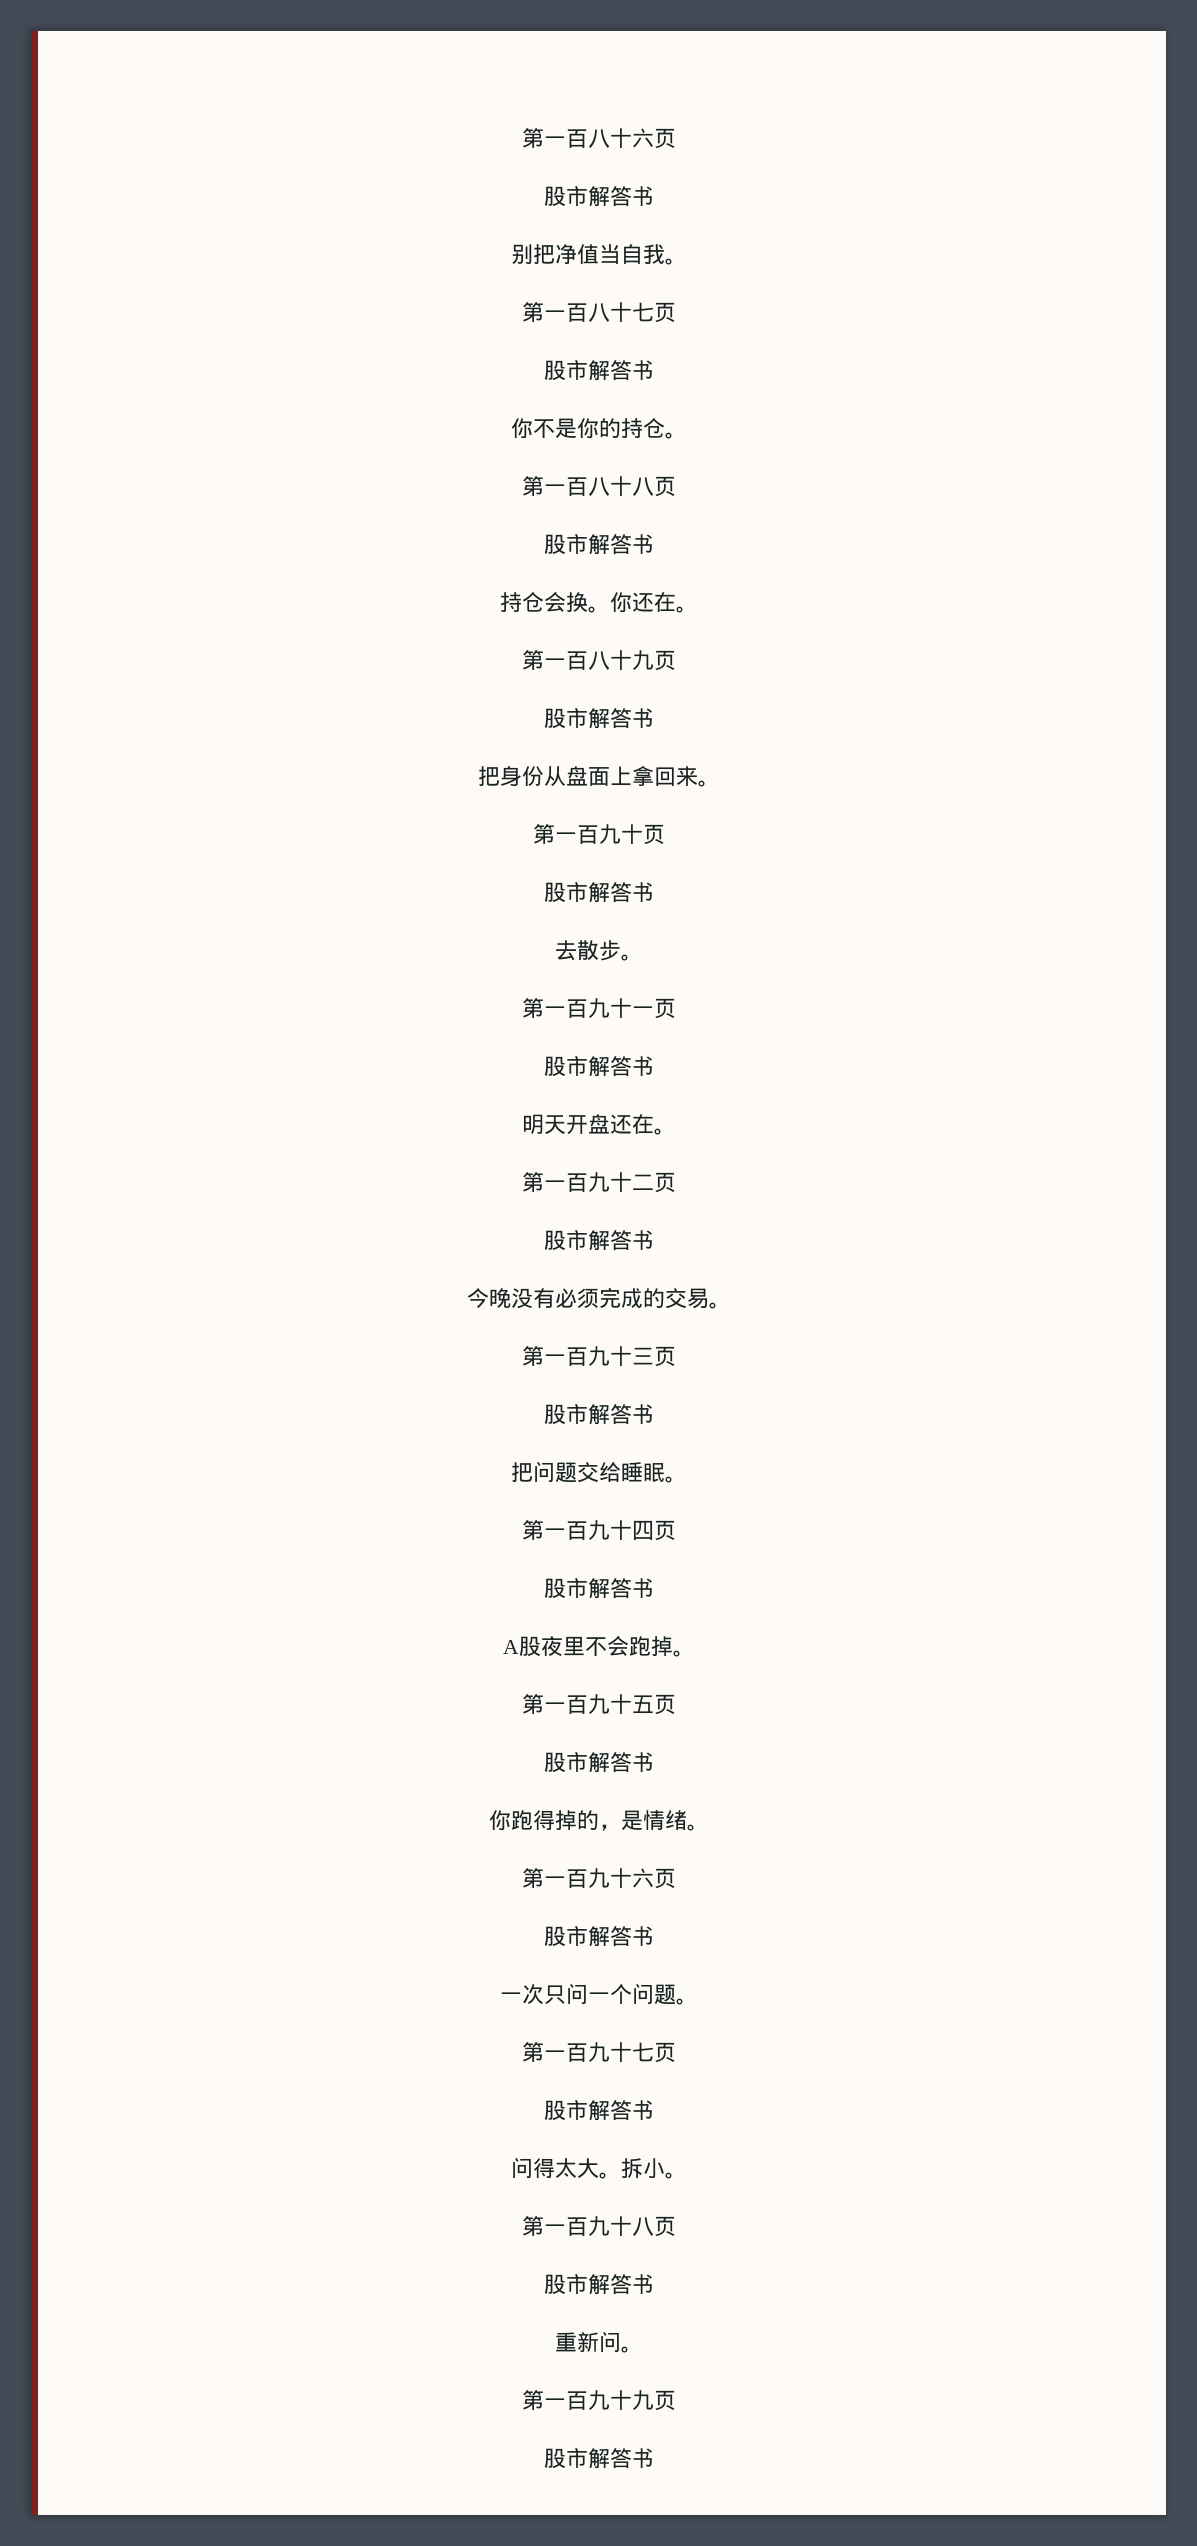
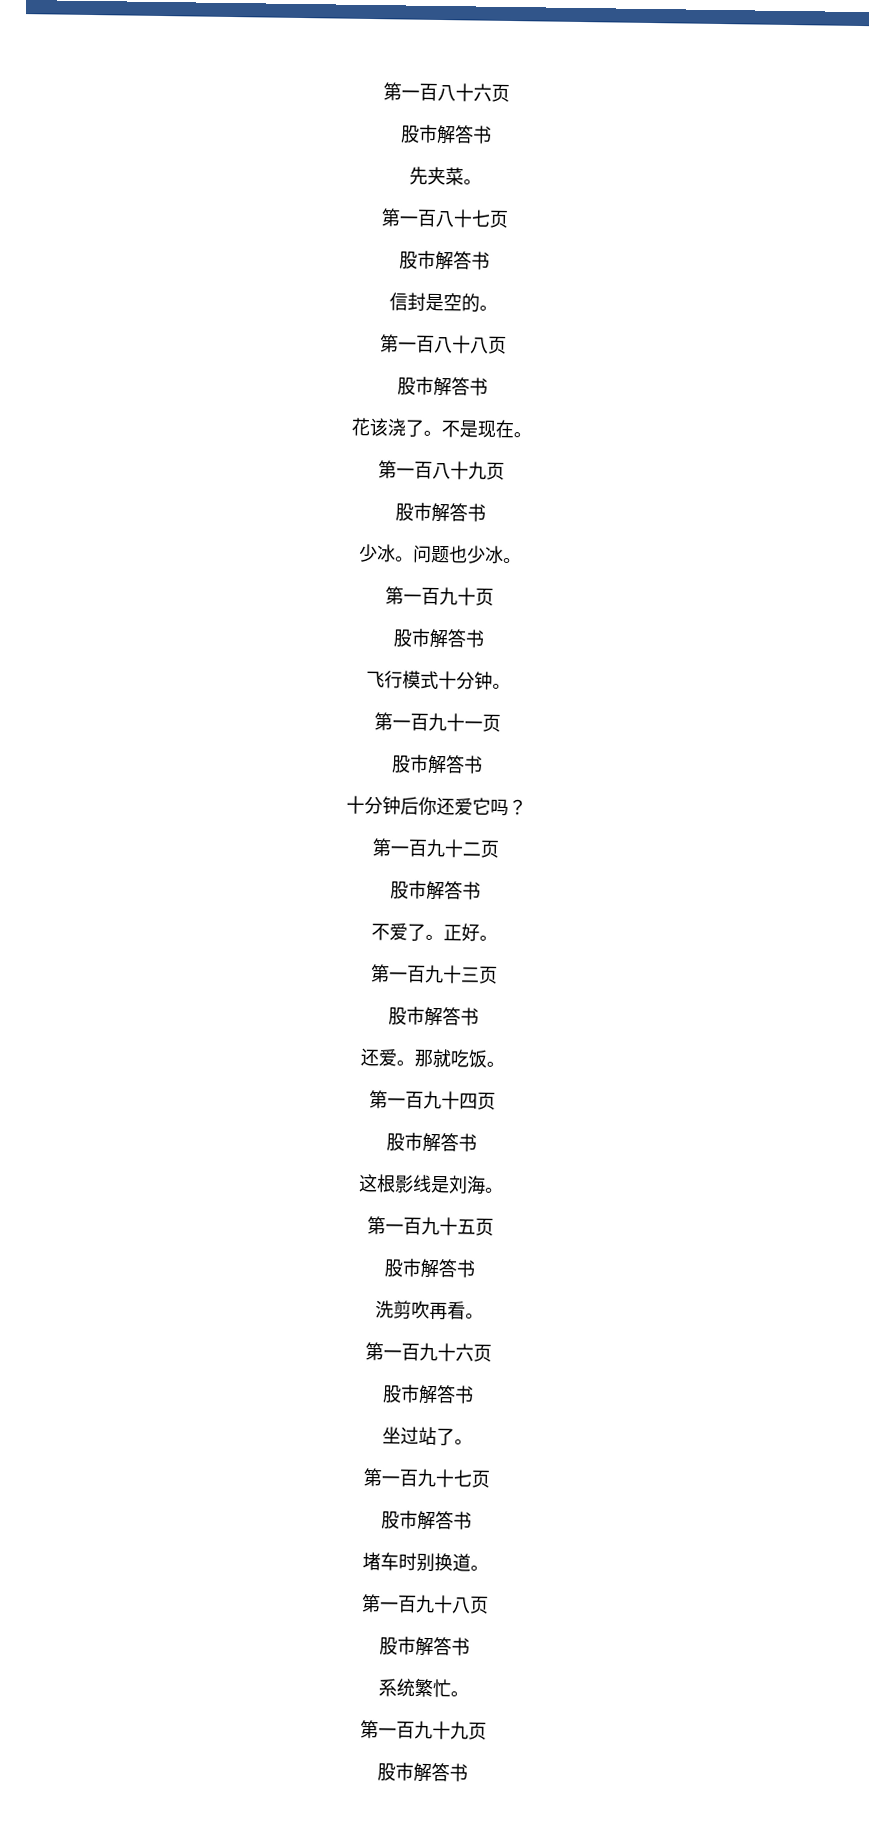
[510,244,665,265] 别把净值当自我 -> [408,166,464,186] 先夹菜
[510,418,665,439] 你不是你的持仓 -> [388,292,480,313] 信封是空的
[499,592,654,613] 持仓会换。你还 -> [350,417,497,438] 花该浇了。不是现
[477,766,698,787] 把身份从盘面上拿回来 -> [357,543,504,564] 少冰。问题也少冰
[554,940,621,961] 去散步 -> [365,670,493,690] 飞行模式十分钟
[521,1114,676,1135] 明天开盘还在。 -> [345,795,527,817] 十分钟后你还爱它吗？
[466,1287,709,1309] 今晚没有必须完成的交易 -> [370,922,480,942] 不爱了。正好
[510,1461,665,1483] 把问题交给睡眠 -> [359,1047,488,1068] 还爱。那就吃饭
[502,1636,673,1657] A股夜里不会跑掉 -> [357,1173,486,1195] 这根影线是刘海
[488,1810,687,1831] 你跑得掉的，是情绪 -> [374,1300,466,1321] 洗剪吹再看
[499,1983,676,2005] 一次只问一个问题 -> [381,1426,455,1446] 坐过站了
[510,2157,665,2179] 问得太大。拆小 -> [361,1552,471,1573] 堵车时别换道
[554,2331,621,2353] 重新问 -> [377,1678,452,1698] 系统繁忙

